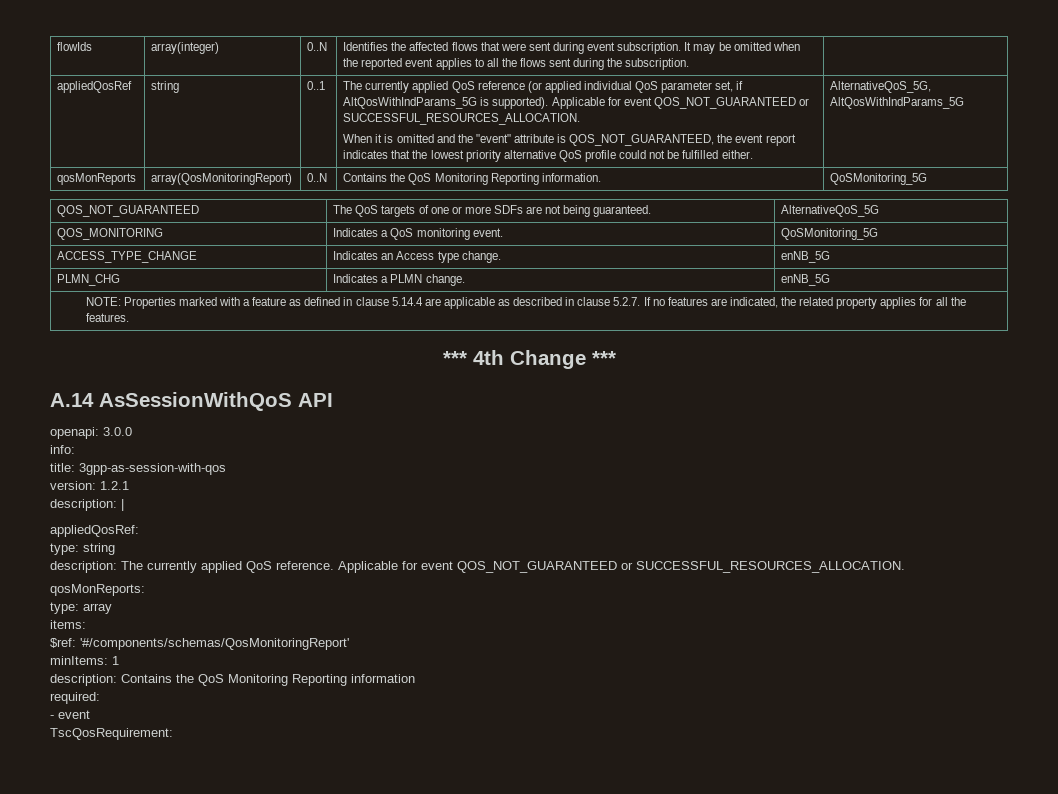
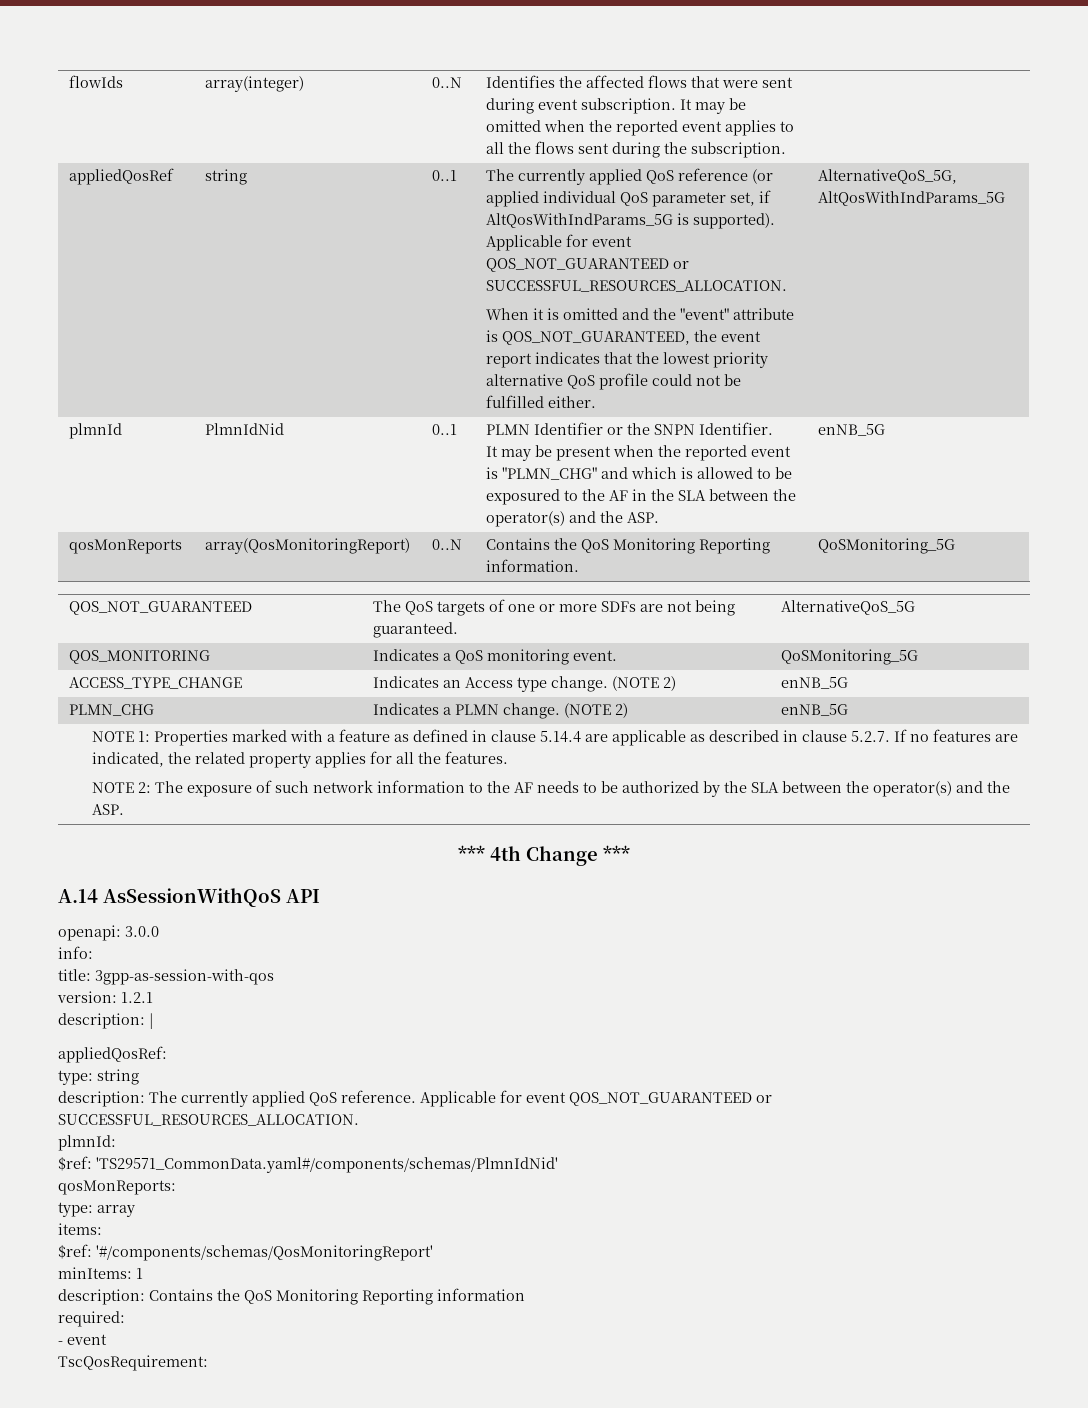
(965, 103) none -> [69,423,123,439] [205,423,285,435] [432,424,458,435] [486,422,774,435] [486,445,792,461] [486,467,793,480] [486,489,797,505] [486,511,660,527] [818,424,886,436] // plmnId | PlmnIdNid | 0..1 | PLMN Identifier or the SNPN Identifier. // It may be present when the reported event is "PLMN_CHG" and which is allowed to be exposured to the AF in the SLA between the operator(s) and the ASP. | enNB_5G
(501, 257) none -> [612,676,677,691] (NOTE 2)
[781,274,831,286] [85,297,121,306] | enNB_5G // NOTE: -> [564,703,629,718] [781,704,849,716] [92,731,151,742] (NOTE 2) | enNB_5G // NOTE 1:
(129, 317) none -> [92,780,1011,797] [92,804,125,815] // NOTE 2: The exposure of such network information to the AF needs to be authorized by the SLA between the operator(s) and the ASP.
(905, 567) none -> [58,1135,116,1151] [58,1156,558,1173] // plmnId: // $ref: 'TS29571_CommonData.yaml#/components/schemas/PlmnIdNid'

